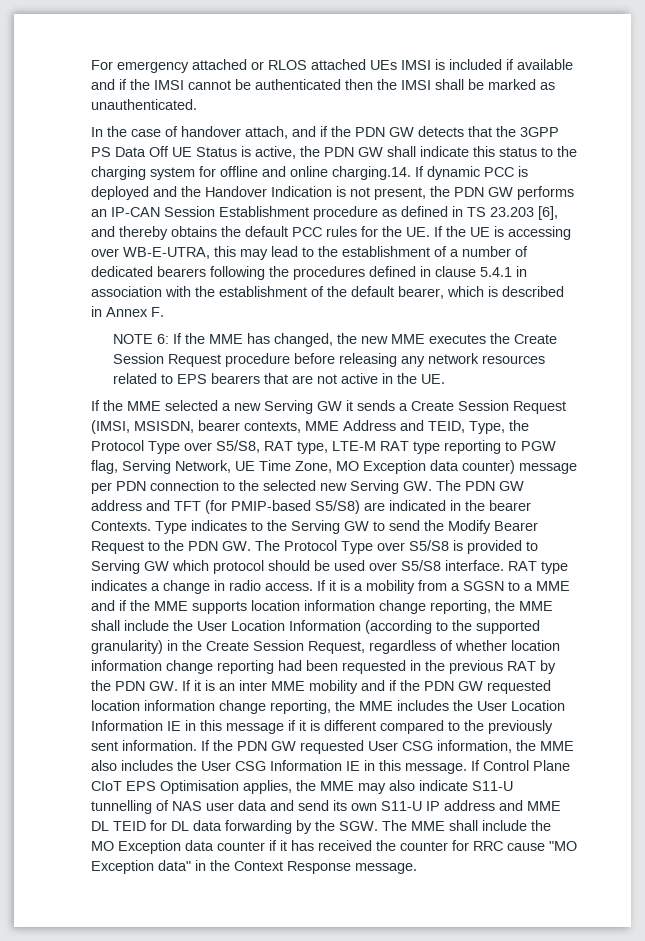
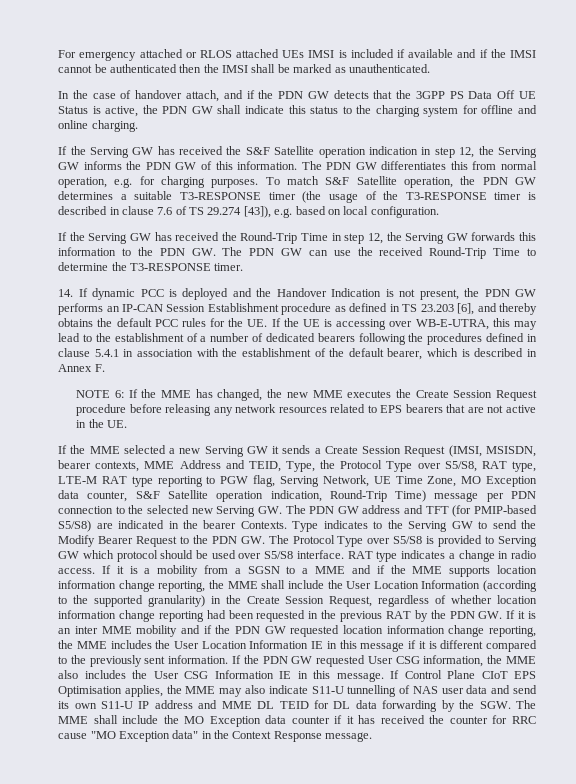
[331,166,411,180] charging.14. -> [91,120,138,132] [58,146,538,158] [58,161,537,170] [58,176,536,188] [58,191,536,203] [58,206,439,218] [58,232,537,244] [58,247,536,259] [58,262,244,271] [58,289,74,297] charging. // If the Serving GW has received the S&F Satellite operation indication in step 12, the Serving GW informs the PDN GW of this information. The PDN GW differentiates this from normal operation, e.g. for charging purposes. To match S&F Satellite operation, the PDN GW determines a suitable T3-RESPONSE timer (the usage of the T3-RESPONSE timer is described in clause 7.6 of TS 29.274 [43]), e.g. based on local configuration. // If the Serving GW has received the Round-Trip Time in step 12, the Serving GW forwards this information to the PDN GW. The PDN GW can use the received Round-Trip Time to determine the T3-RESPONSE timer. // 14.
[461,460,515,474] counter) -> [87,490,427,502] counter, S&F Satellite operation indication, Round-Trip Time)

